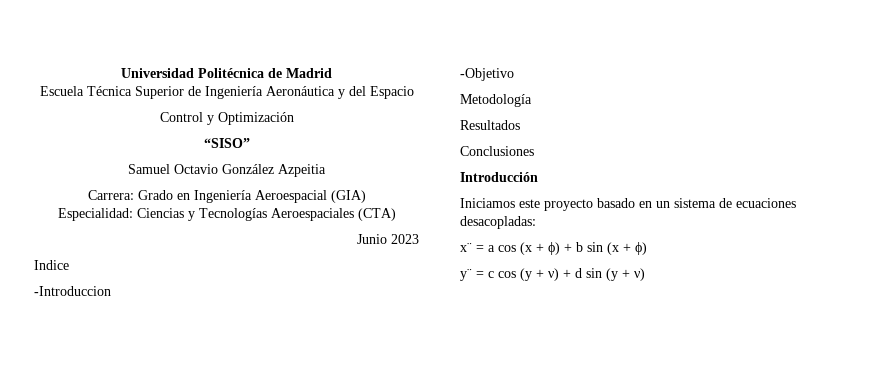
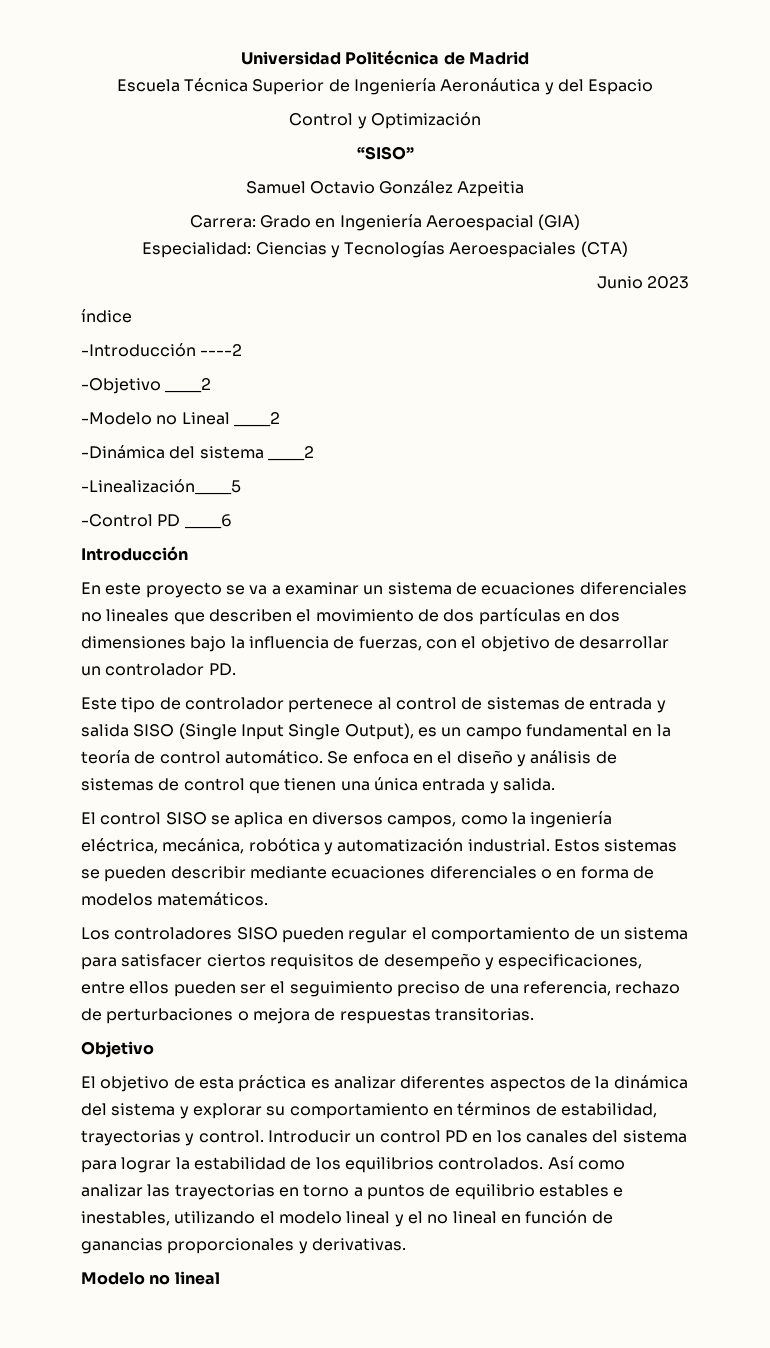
[34,260,69,270] [34,286,111,296] [460,68,514,81] [460,94,532,107] [460,120,520,130] [460,146,534,156] Indice // -Introduccion // -Objetivo // Metodología // Resultados // Conclusiones -> [81,309,132,323] [81,343,243,357] [81,378,212,394] [81,412,280,427] [81,445,314,461] [81,479,241,495] [81,514,232,529] índice // -Introducción ----2 // -Objetivo ____2 // -Modelo no Lineal ____2 // -Dinámica del sistema ____2 // -Linealización____5 // -Control PD ____6
[460,198,515,208] Iniciamos -> [81,582,101,594] En
[597,198,796,208] [460,216,536,229] [460,242,647,255] [460,268,645,281] basado en un sistema de ecuaciones desacopladas: // x¨ = a cos (x + ϕ) + b sin (x + ϕ) // y¨ = c cos (y + ν) + d sin (y + ν) -> [225,582,687,595] [81,608,621,625] [81,636,670,652] [81,663,236,676] [81,697,666,713] [81,723,671,740] [81,750,617,767] [81,777,555,794] [81,811,613,828] [81,838,678,855] [81,866,654,882] [81,892,269,906] [81,927,688,943] [81,953,643,970] [81,981,681,997] [81,1008,534,1024] [81,1041,154,1058] [81,1075,688,1092] [81,1102,657,1119] [81,1130,687,1146] [81,1156,625,1173] [81,1184,624,1200] [81,1210,613,1227] [81,1238,406,1254] [81,1271,220,1285] se va a examinar un sistema de ecuaciones diferenciales no lineales que describen el movimiento de dos partículas en dos dimensiones bajo la influencia de fuerzas, con el objetivo de desarrollar un controlador PD. // Este tipo de controlador pertenece al control de sistemas de entrada y salida SISO (Single Input Single Output), es un campo fundamental en la teoría de control automático. Se enfoca en el diseño y análisis de sistemas de control que tienen una única entrada y salida. // El control SISO se aplica en diversos campos, como la ingeniería eléctrica, mecánica, robótica y automatización industrial. Estos sistemas se pueden describir mediante ecuaciones diferenciales o en forma de modelos matemáticos. // Los controladores SISO pueden regular el comportamiento de un sistema para satisfacer ciertos requisitos de desempeño y especificaciones, entre ellos pueden ser el seguimiento preciso de una referencia, rechazo de perturbaciones o mejora de respuestas transitorias. // Objetivo // El objetivo de esta práctica es analizar diferentes aspectos de la dinámica del sistema y explorar su comportamiento en términos de estabilidad, trayectorias y control. Introducir un control PD en los canales del sistema para lograr la estabilidad de los equilibrios controlados. Así como analizar las trayectorias en torno a puntos de equilibrio estables e inestables, utilizando el modelo lineal y el no lineal en función de ganancias proporcionales y derivativas. // Modelo no lineal

